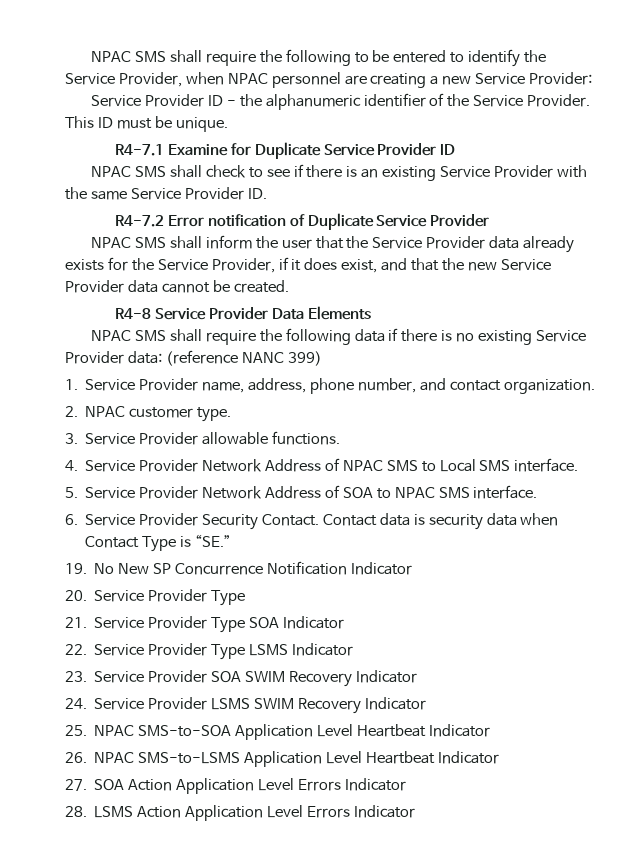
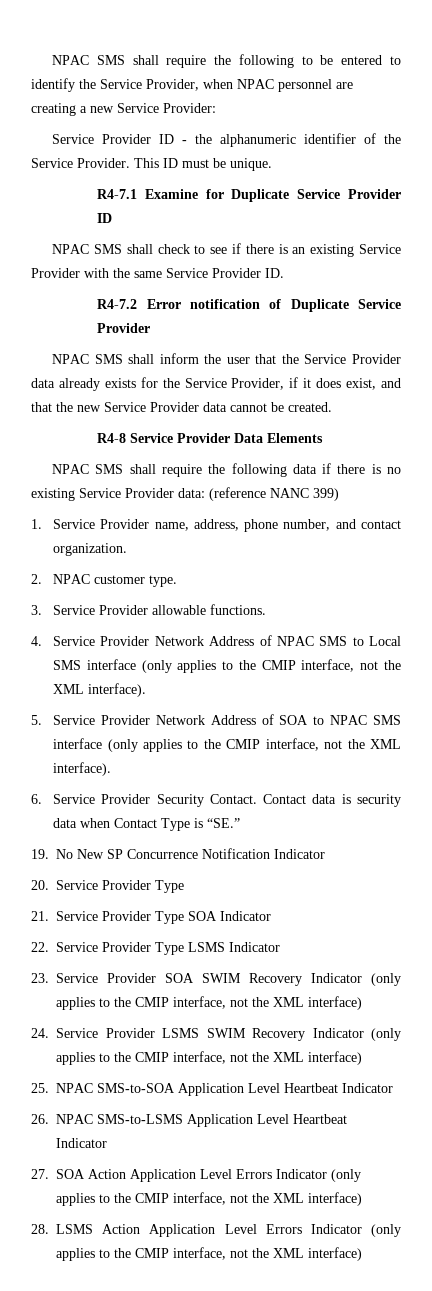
[514,458,579,472] interface. -> [86,659,402,673] [53,683,147,697] interface (only applies to the CMIP interface, not the XML interface).
[473,485,538,499] interface. -> [53,738,401,752] [53,762,112,776] interface (only applies to the CMIP interface, not the XML interface).
(417, 676) none -> [371,973,401,986] [56,996,362,1010] (only applies to the CMIP interface, not the XML interface)
(426, 703) none -> [371,1028,401,1041] [56,1051,362,1065] (only applies to the CMIP interface, not the XML interface)
(406, 784) none -> [331,1169,361,1182] [56,1192,362,1206] (only applies to the CMIP interface, not the XML interface)
(415, 811) none -> [371,1224,401,1237] [56,1247,362,1261] (only applies to the CMIP interface, not the XML interface)

